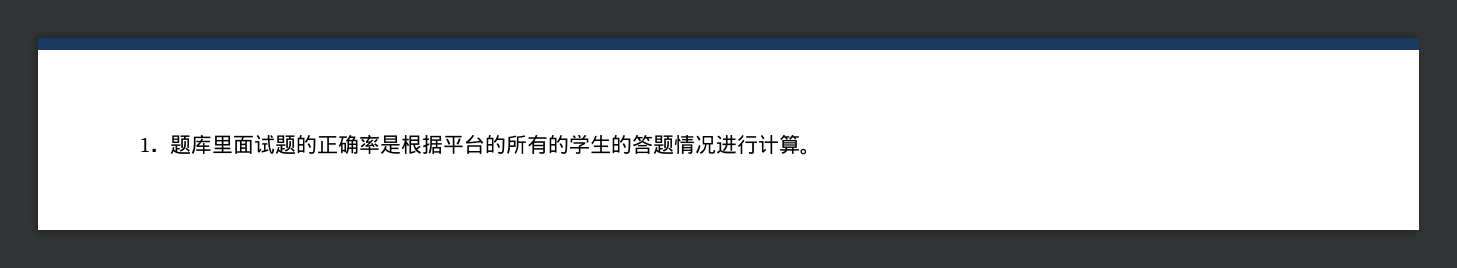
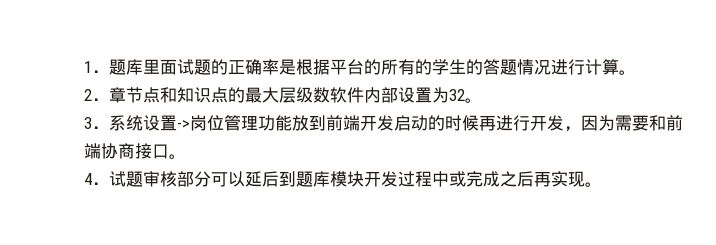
(821, 151) none -> [84,87,482,103] [84,115,683,132] [84,143,186,159] [84,171,602,187] // 2．章节点和知识点的最大层级数软件内部设置为32。 // 3．系统设置->岗位管理功能放到前端开发启动的时候再进行开发，因为需要和前端协商接口。 // 4．试题审核部分可以延后到题库模块开发过程中或完成之后再实现。

